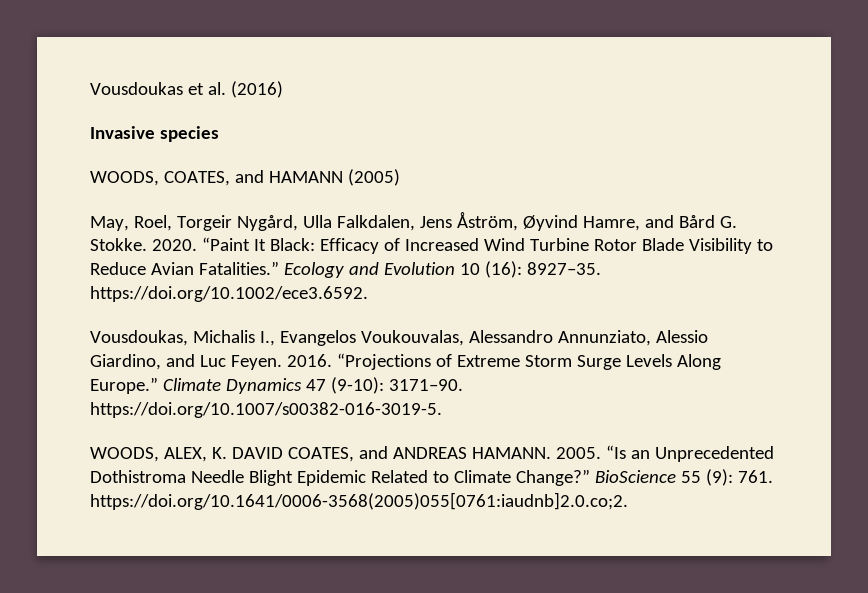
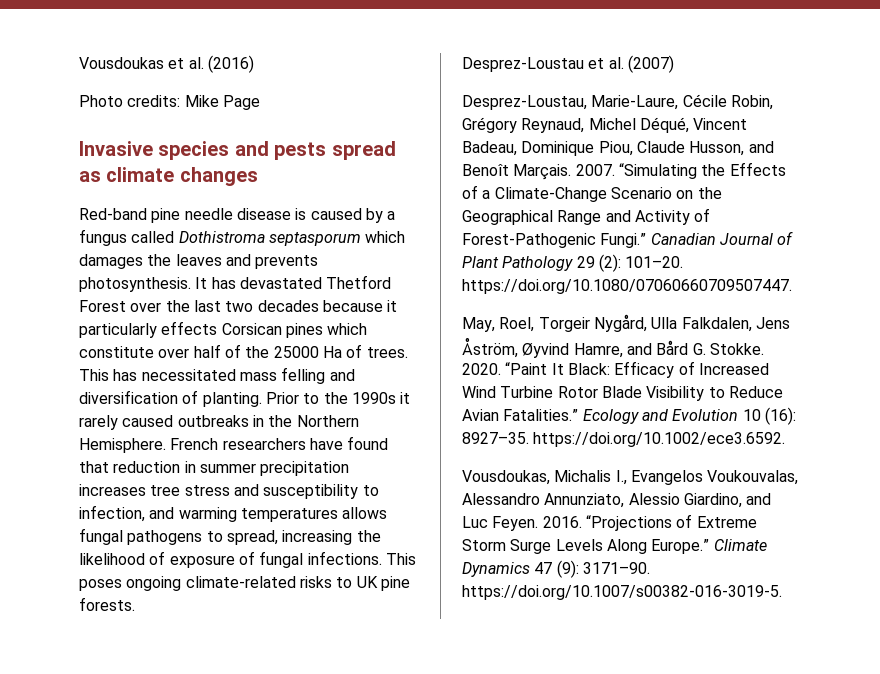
[90,126,219,142] [90,169,400,186] Invasive species // WOODS, COATES, and HAMANN (2005) -> [79,95,260,110] [79,141,396,160] [79,167,258,186] [79,208,396,223] [79,229,406,246] [79,254,319,269] [79,275,392,292] [79,300,398,312] [79,321,368,338] [79,344,408,358] [79,367,355,384] [79,390,411,407] [79,415,359,430] [79,436,389,453] [79,461,350,476] [79,484,379,499] [79,505,388,522] [79,528,381,545] [79,551,416,568] [79,576,410,591] [79,597,135,611] [462,55,674,73] [462,94,773,110] [462,117,748,133] [462,141,774,156] [462,162,786,180] [462,185,722,202] [462,208,711,225] [462,231,794,248] [462,254,684,272] [462,279,792,294] Photo credits: Mike Page // Invasive species and pests spread as climate changes // Red-band pine needle disease is caused by a fungus called Dothistroma septasporum which damages the leaves and prevents photosynthesis. It has devastated Thetford Forest over the last two decades because it particularly effects Corsican pines which constitute over half of the 25000 Ha of trees. This has necessitated mass felling and diversification of planting. Prior to the 1990s it rarely caused outbreaks in the Northern Hemisphere. French researchers have found that reduction in summer precipitation increases tree stress and susceptibility to infection, and warming temperatures allows fungal pathogens to spread, increasing the likelihood of exposure of fungal infections. This poses ongoing climate-related risks to UK pine forests. // Desprez-Loustau et al. (2007) // Desprez-Loustau, Marie-Laure, Cécile Robin, Grégory Reynaud, Michel Déqué, Vincent Badeau, Dominique Piou, Claude Husson, and Benoît Marçais. 2007. “Simulating the Effects of a Climate-Change Scenario on the Geographical Range and Activity of Forest-Pathogenic Fungi.” Canadian Journal of Plant Pathology 29 (2): 101–20. https://doi.org/10.1080/07060660709507447.
[330,377,384,394] (9-10): -> [556,560,579,578] (9):
[90,445,774,462] [90,469,773,486] [90,492,628,510] // WOODS, ALEX, K. DAVID COATES, and ANDREAS HAMANN. 2005. “Is an Unprecedented Dothistroma Needle Blight Epidemic Related to Climate Change?” BioScience 55 (9): 761. https://doi.org/10.1641/0006-3568(2005)055[0761:iaudnb]2.0.co;2. -> (782, 592) none

